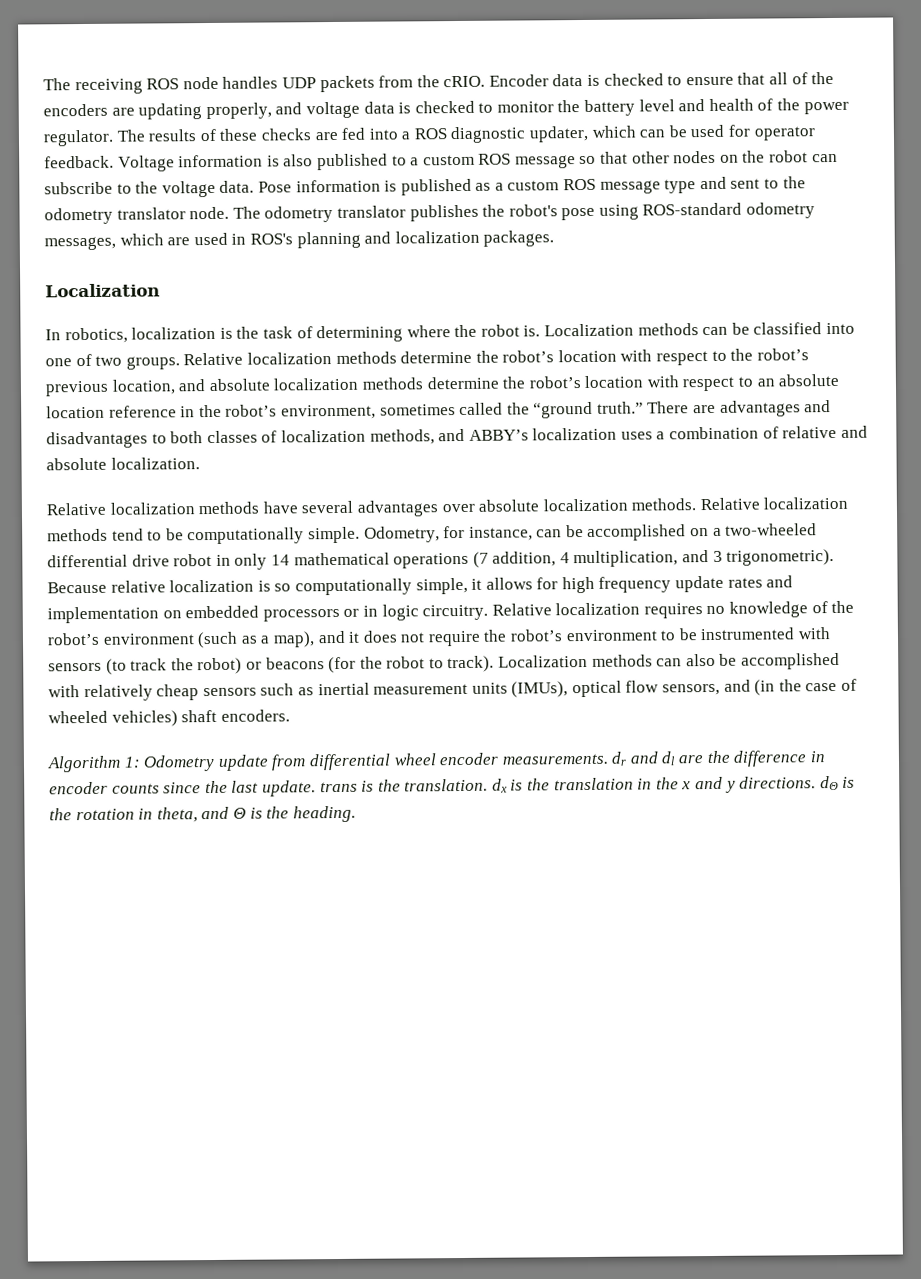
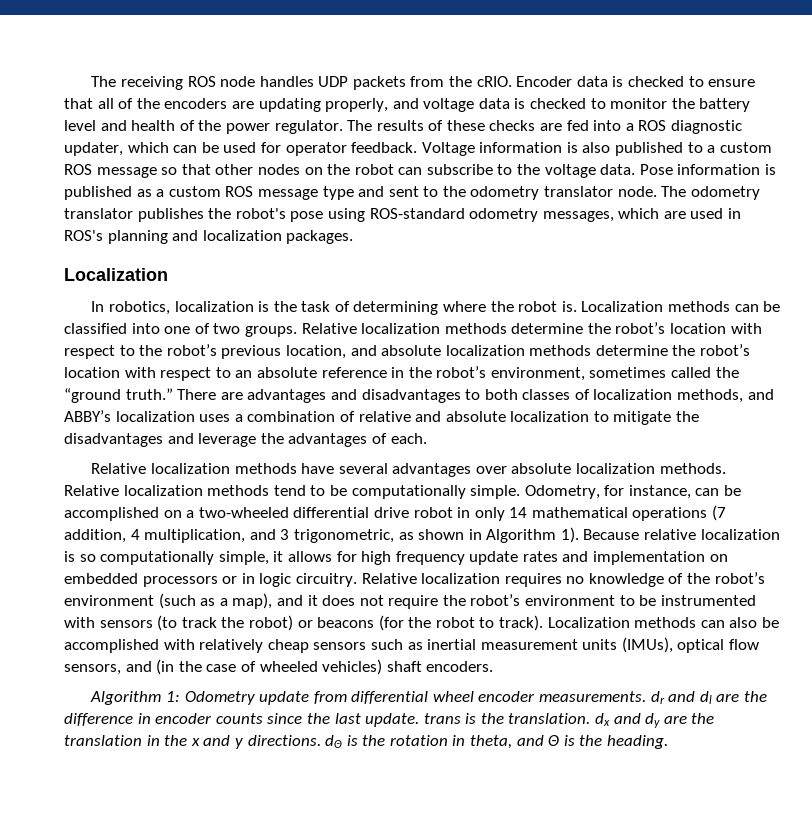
[46,405,105,419] location -> (317, 372) none
[110,457,200,470] localization. -> [510,411,700,425] [64,433,427,447] localization to mitigate the disadvantages and leverage the advantages of each.
[726,548,835,566] trigonometric). -> [293,527,579,543] trigonometric, as shown in Algorithm 1).
[510,779,524,791] is -> [613,713,687,728] and dy are

